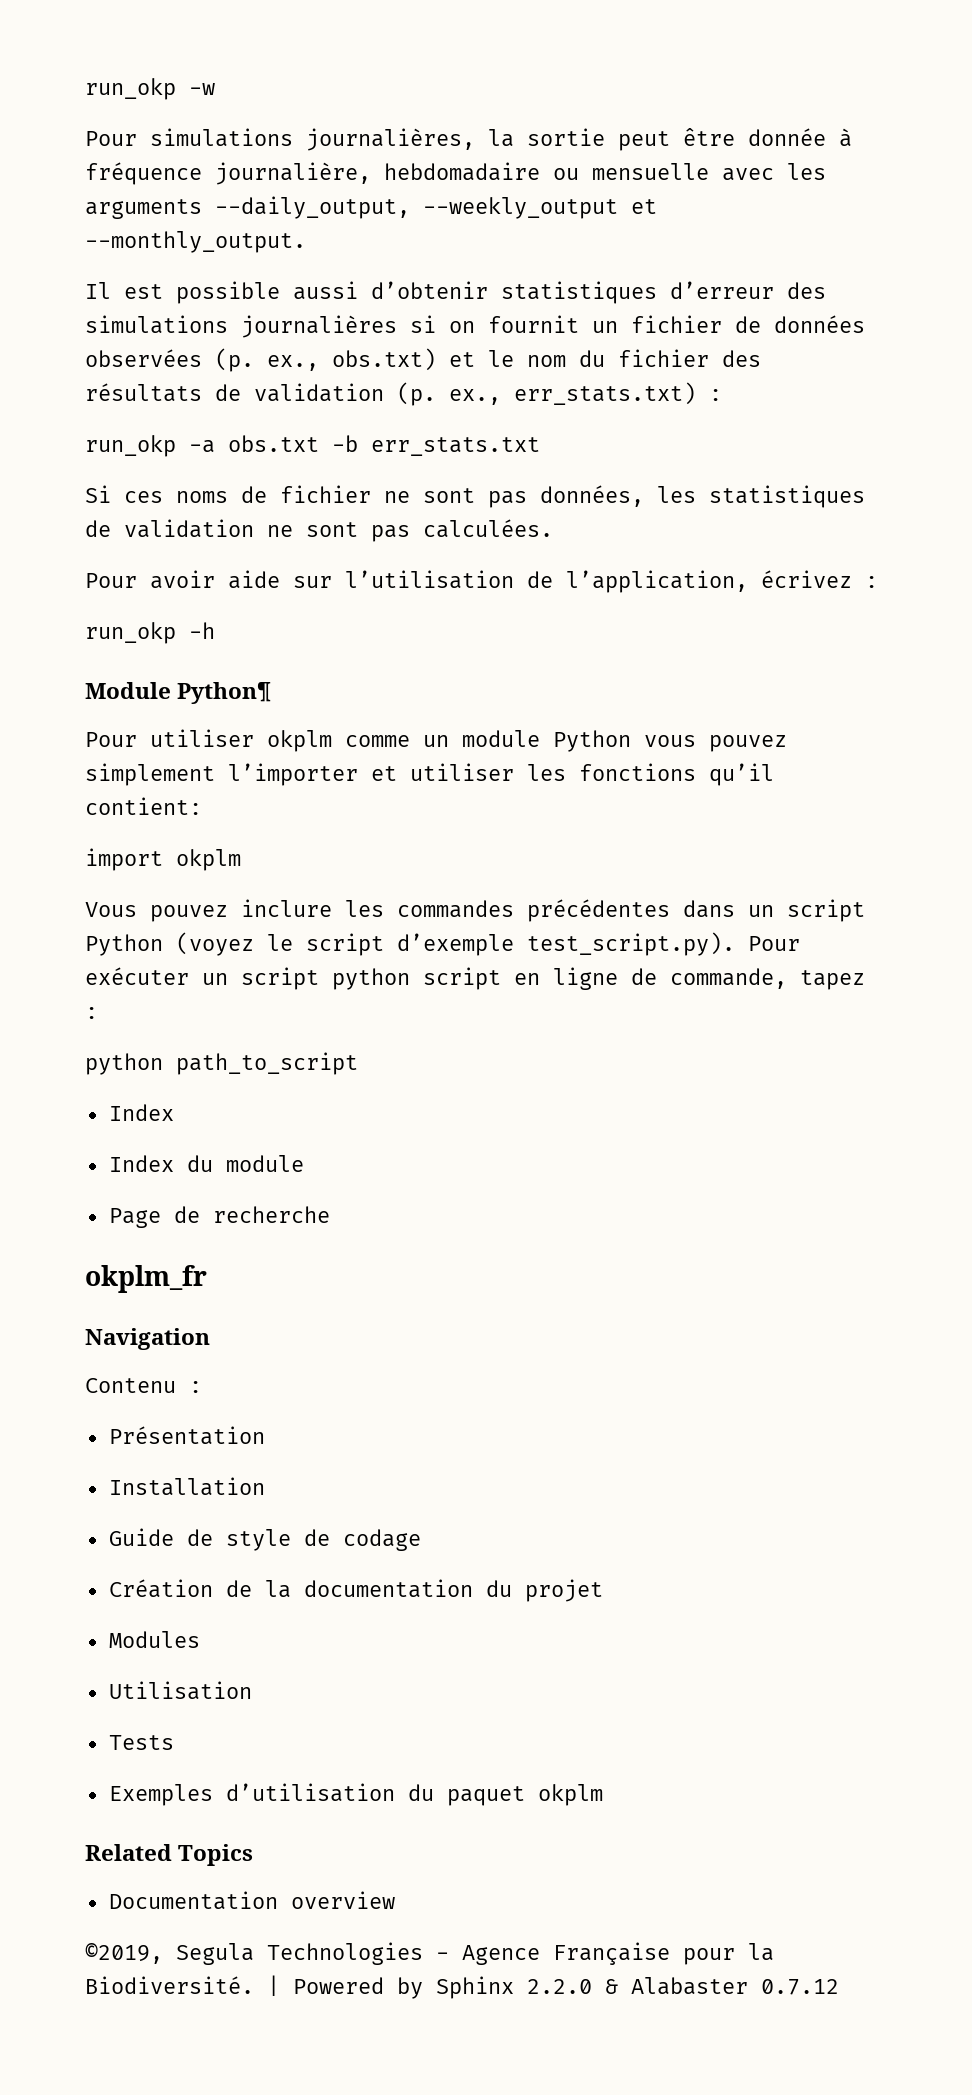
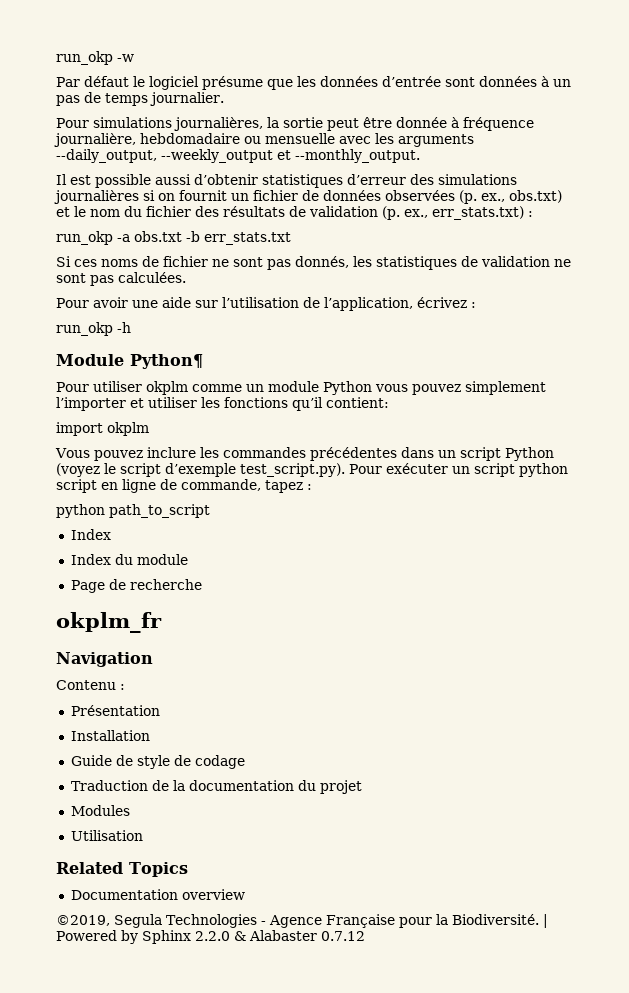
(215, 89) none -> [56,76,571,90] [56,92,224,106] // Par défaut le logiciel présume que les données d’entrée sont données à un pas de temps journalier.
[540,485,644,507] données, -> [295,256,349,268] donnés,
(215, 579) none -> [132,300,158,308] une
[108,1579,213,1598] Création -> [70,780,148,791] Traduction
[108,1735,174,1750] [108,1783,603,1806] // Tests // Exemples d’utilisation du paquet okplm -> (143, 835) none

